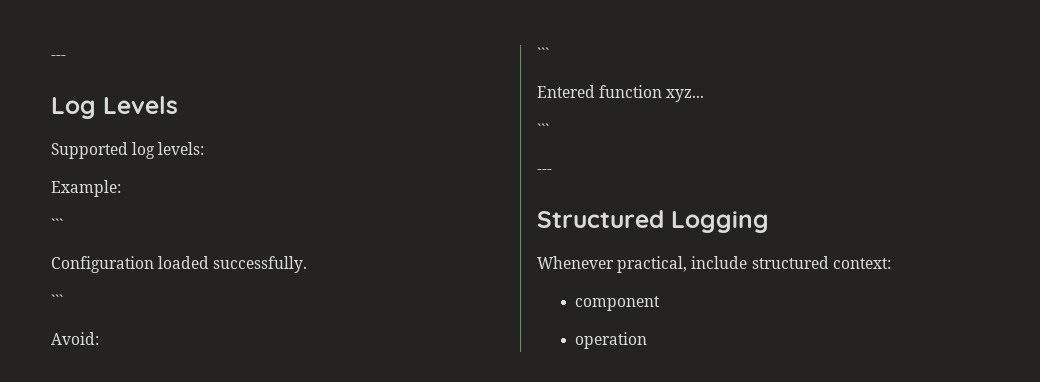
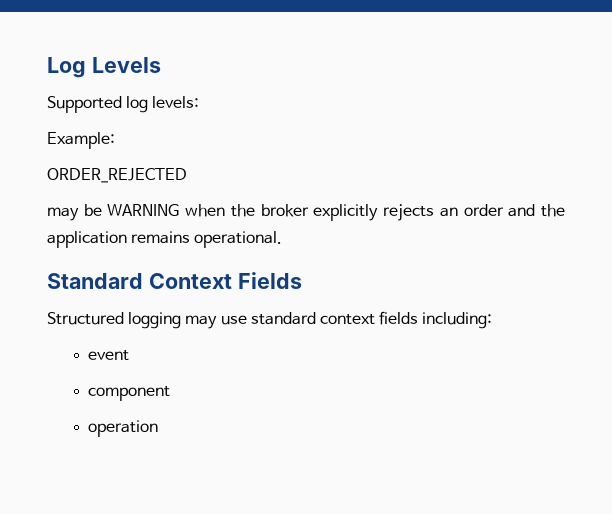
[51,55,66,60] --- // -> (47, 67) none
[51,218,63,231] [51,256,308,273] [51,294,63,307] [51,332,99,345] [537,47,549,60] [537,85,705,102] [537,123,549,136] [537,169,552,174] [537,210,769,233] [537,256,891,273] ``` // Configuration loaded successfully. // ``` // Avoid: // ``` // Entered function xyz... // ``` // --- // Structured Logging // Whenever practical, include structured context: -> [47,168,187,183] [47,204,566,221] [47,231,283,248] [47,272,302,289] [47,311,493,329] [88,350,130,361] ORDER_REJECTED // may be WARNING when the broker explicitly rejects an order and the application remains operational. // Standard Context Fields // Structured logging may use standard context fields including: // event

